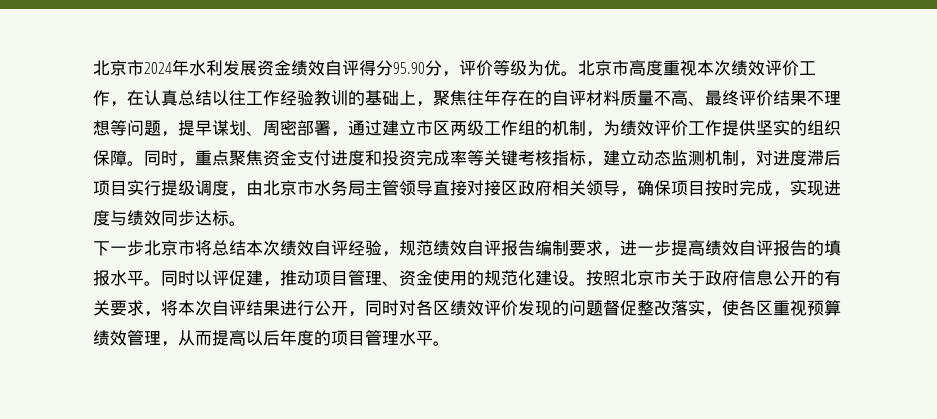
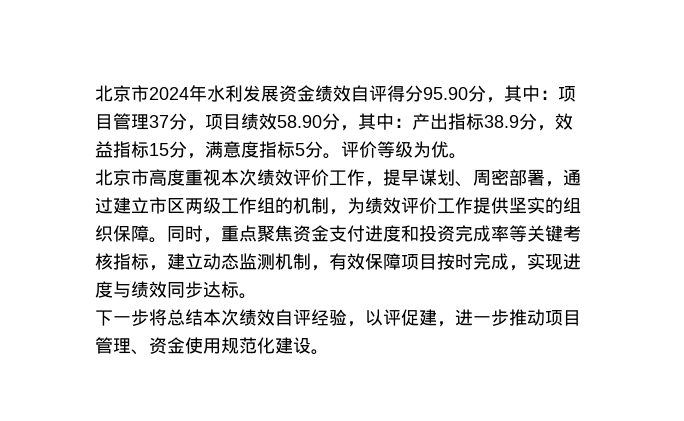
(459, 74) none -> [504,85,576,102] [95,113,573,131] [95,141,341,159] 其中：项目管理37分，项目绩效58.90分，其中：产出指标38.9分，效益指标15分，满意度指标5分。
(578, 73) none -> (467, 156) //
[127,89,841,107] [93,120,178,137] 在认真总结以往工作经验教训的基础上，聚焦往年存在的自评材料质量不高、最终评价结果不理想等问题， -> (383, 184) none
[756,150,841,166] [93,180,671,197] 对进度滞后项目实行提级调度，由北京市水务局主管领导直接对接区政府相关领导，确保 -> [329,253,401,270] 有效保障
[144,240,195,256] 北京市 -> (149, 317) none
[399,240,841,257] [93,270,195,286] 规范绩效自评报告编制要求，进一步提高绩效自评报告的填报水平。同时 -> (365, 324) none
(280, 284) none -> [455,309,509,326] 进一步
[467,270,484,286] 的 -> (221, 346) none
[586,270,841,286] [93,300,841,317] [93,329,450,347] 按照北京市关于政府信息公开的有关要求，将本次自评结果进行公开，同时对各区绩效评价发现的问题督促整改落实，使各区重视预算绩效管理，从而提高以后年度的项目管理水平。 -> (329, 352) none

